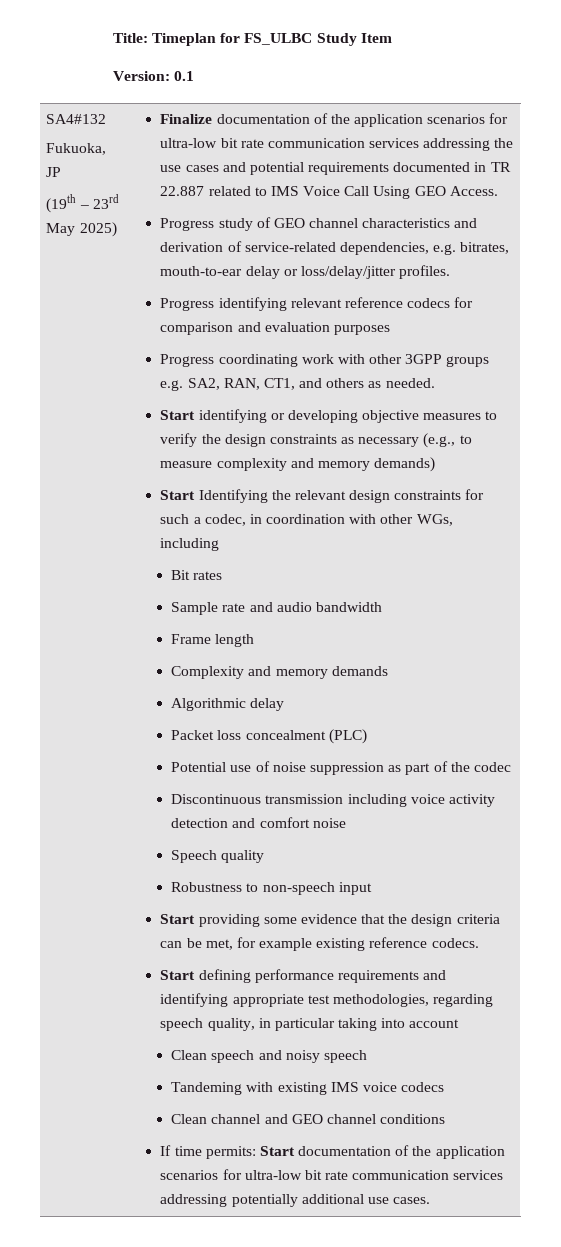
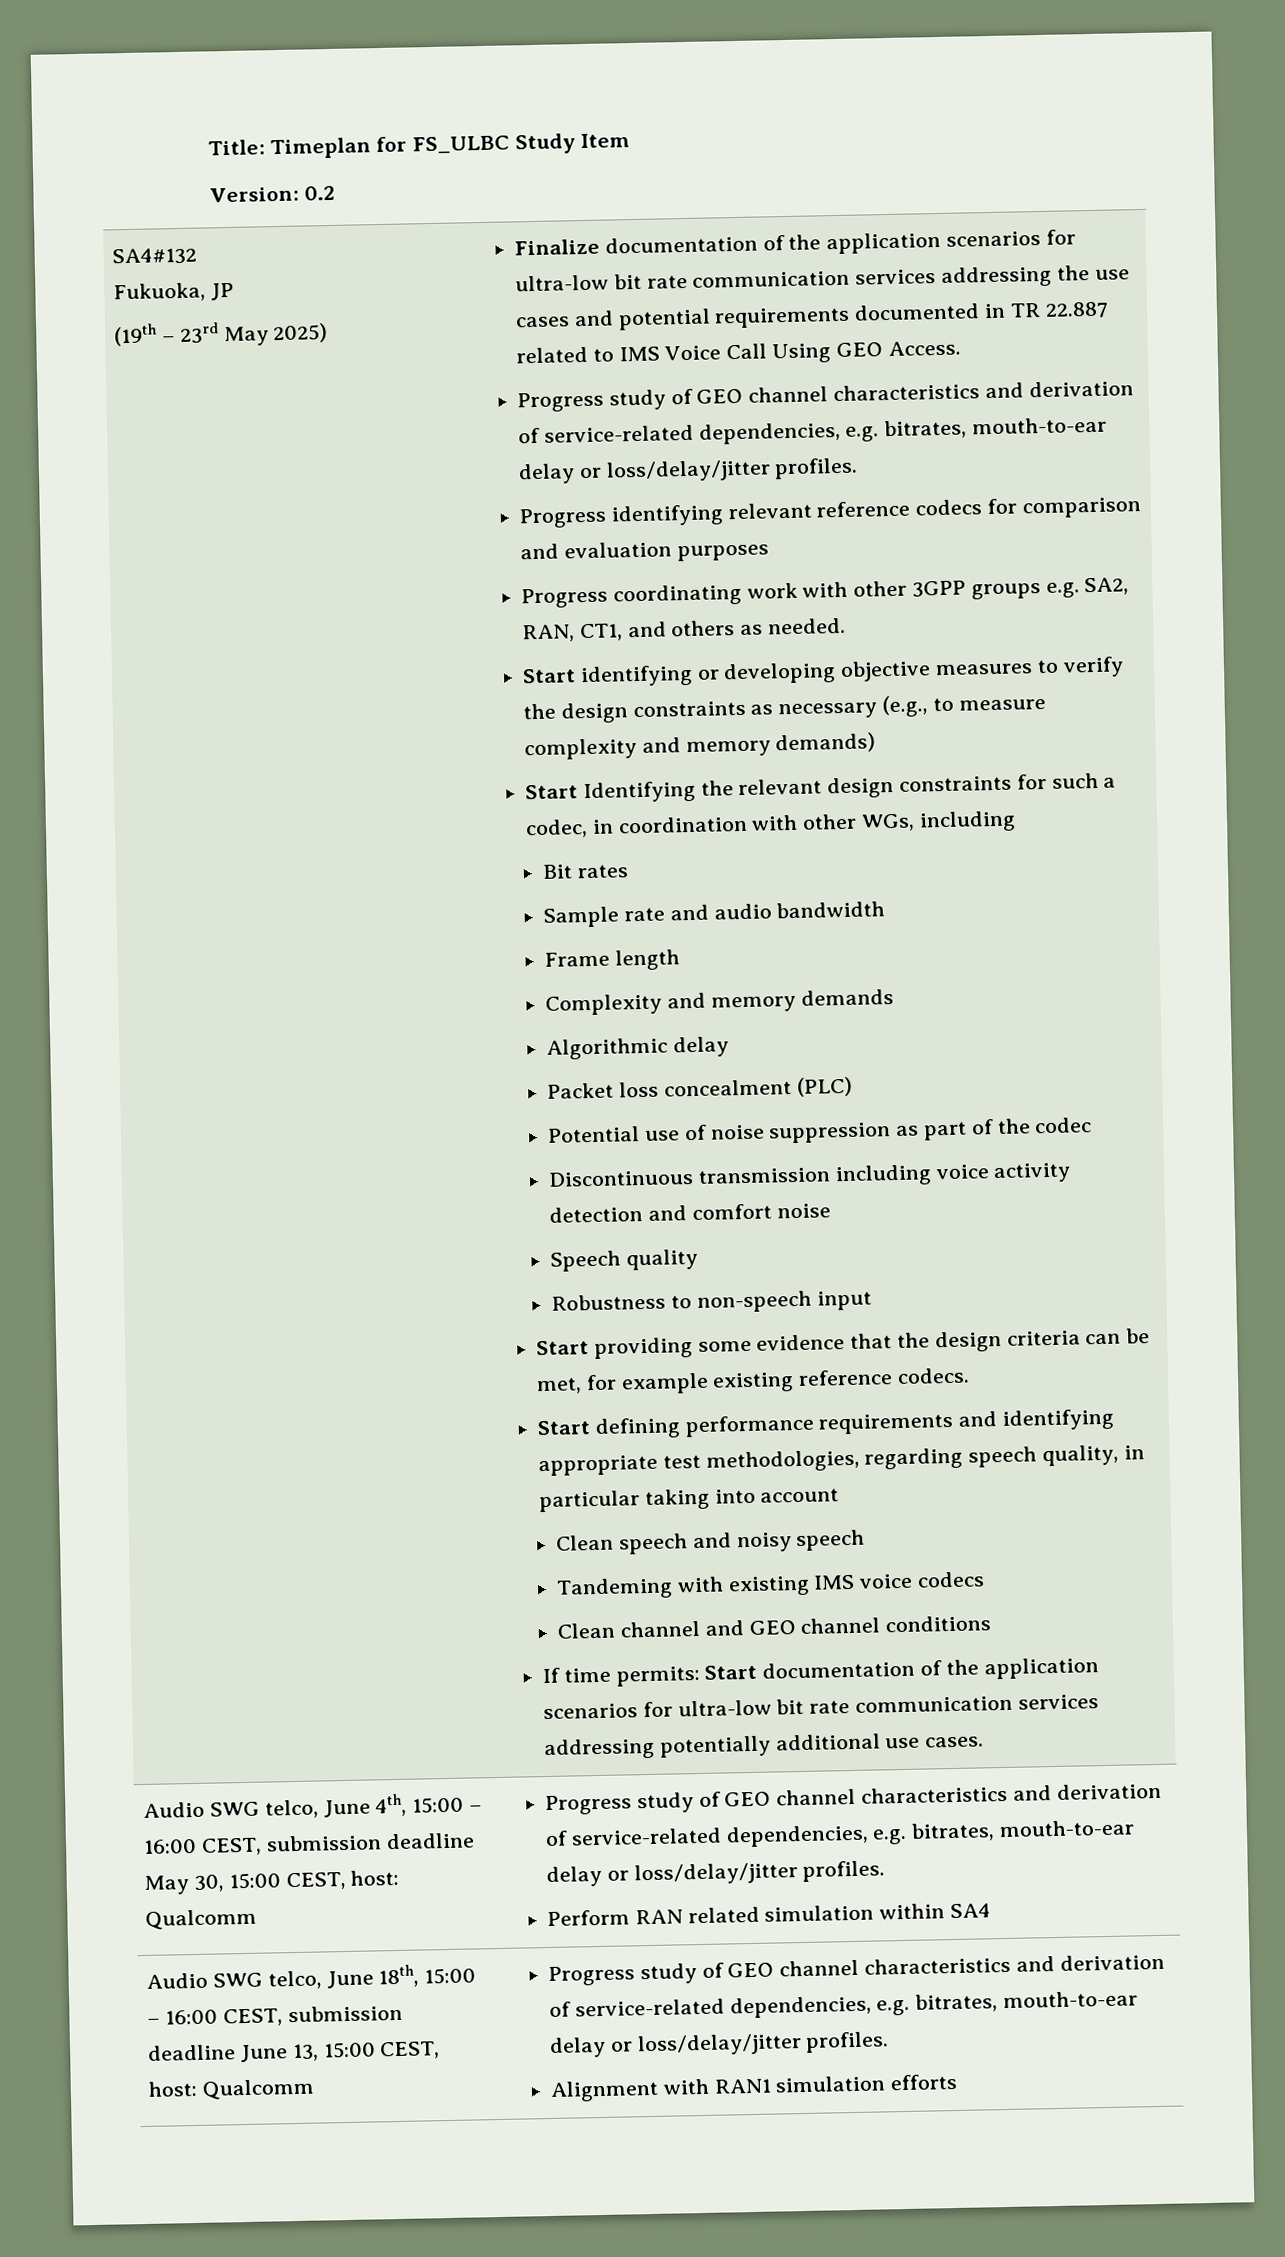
[174,71,195,81] 0.1 -> [304,185,336,201] 0.2
(431, 1200) none -> [143,1793,483,1819] [143,1832,475,1856] [144,1869,400,1895] [145,1908,258,1930] [544,1782,1162,1816] [544,1819,1136,1848] [545,1860,886,1888] [546,1903,992,1927] [146,1964,477,1990] [147,2004,403,2027] [147,2041,441,2063] [148,2078,316,2100] [547,1953,1165,1987] [548,1990,1139,2019] [548,2031,890,2059] [549,2073,959,2103] // Audio SWG telco, June 4th, 15:00 – 16:00 CEST, submission deadline May 30, 15:00 CEST, host: Qualcomm | Progress study of GEO channel characteristics and derivation of service-related dependencies, e.g. bitrates, mouth-to-ear delay or loss/delay/jitter profiles. // Perform RAN related simulation within SA4 // Audio SWG telco, June 18th, 15:00 – 16:00 CEST, submission deadline June 13, 15:00 CEST, host: Qualcomm | Progress study of GEO channel characteristics and derivation of service-related dependencies, e.g. bitrates, mouth-to-ear delay or loss/delay/jitter profiles. // Alignment with RAN1 simulation efforts

